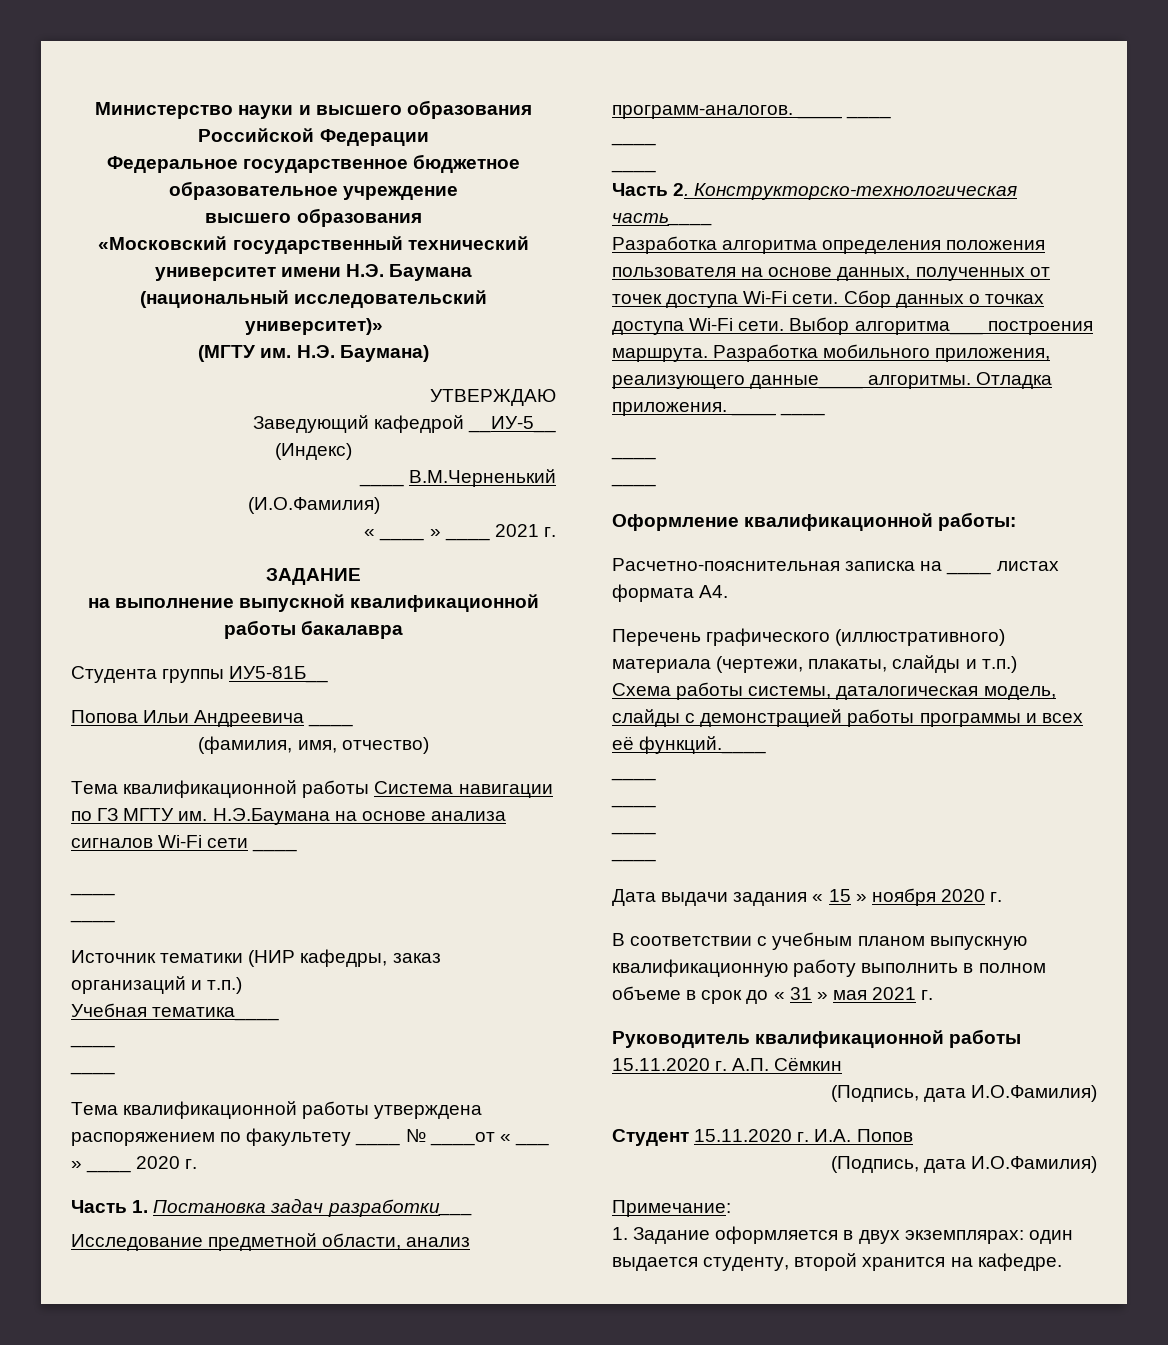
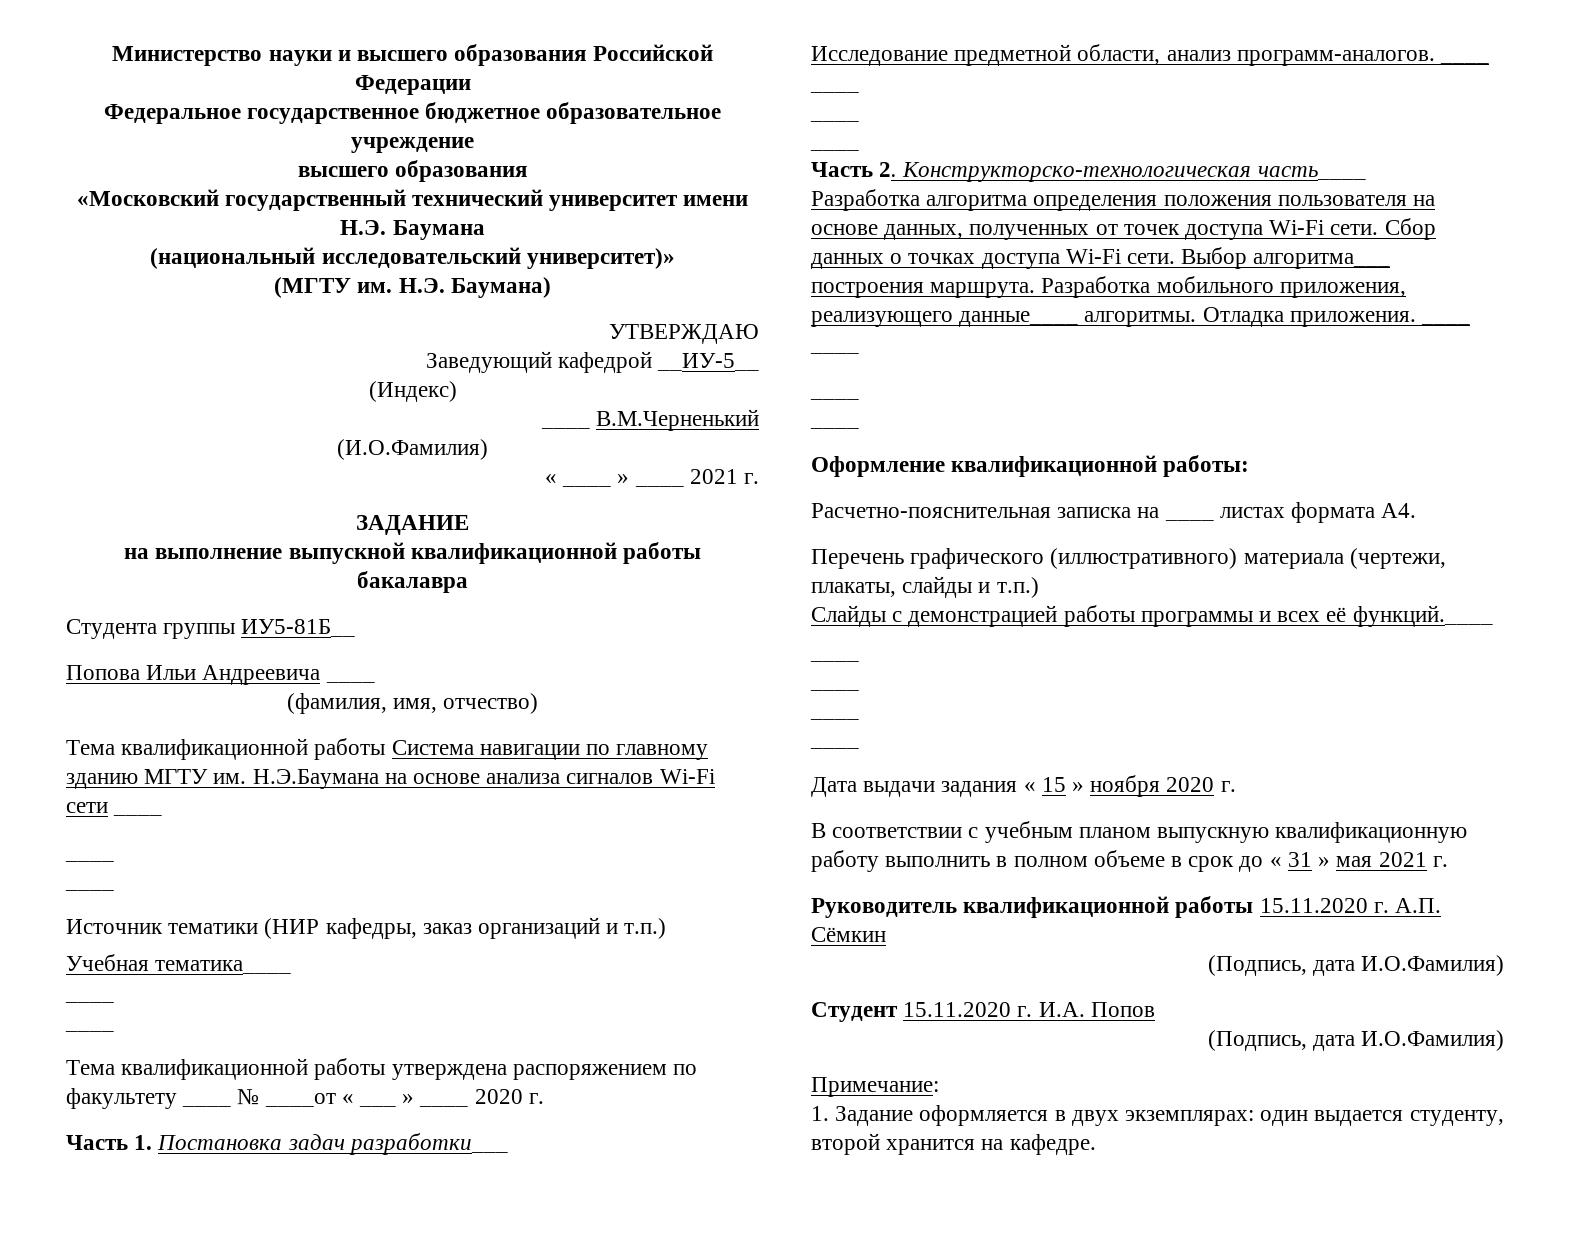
[97,808,119,821] ГЗ -> [616,744,709,760] [66,773,138,789] главному зданию
[612,682,1056,700] [612,709,680,727] Схема работы системы, даталогическая модель, слайды -> [811,605,886,627] Слайды

